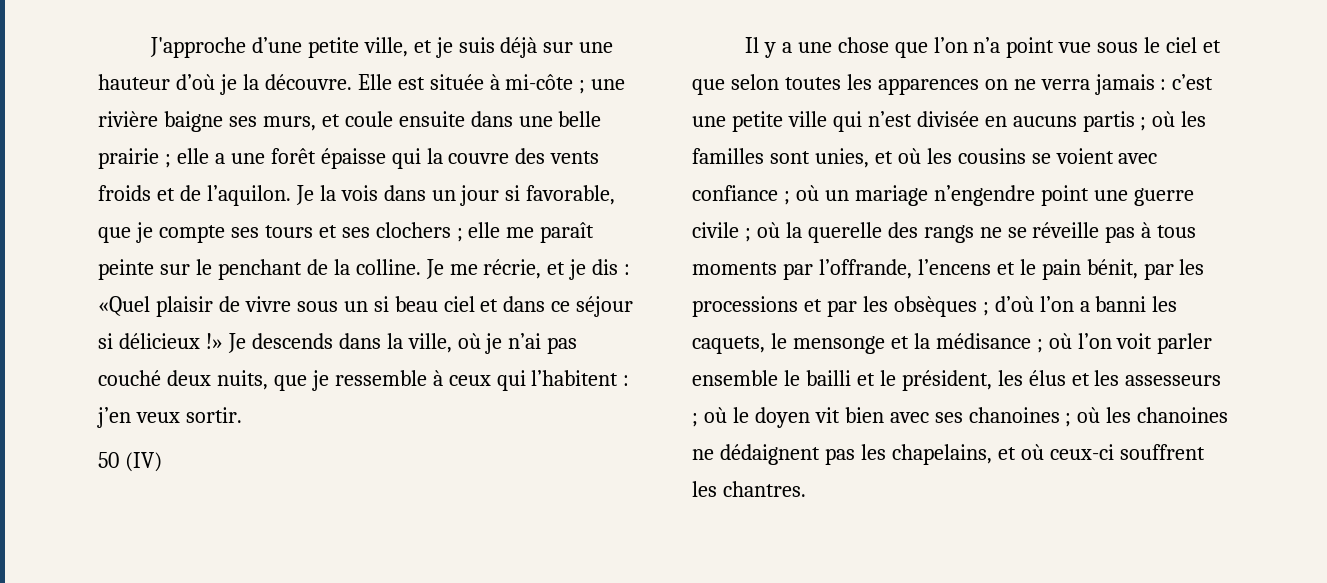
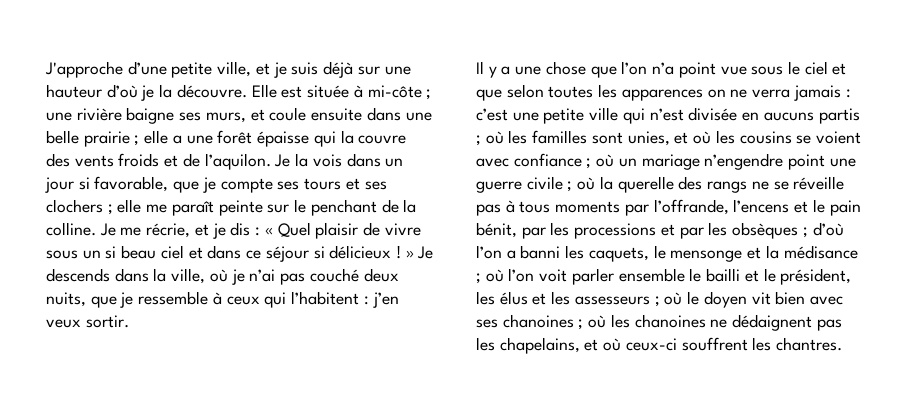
[98,296,150,316] «Quel -> [264,222,311,237] « Quel
[205,333,223,349] !» -> [395,245,414,259] ! »
[98,452,162,472] // 50 (IV) -> (129, 321) none

